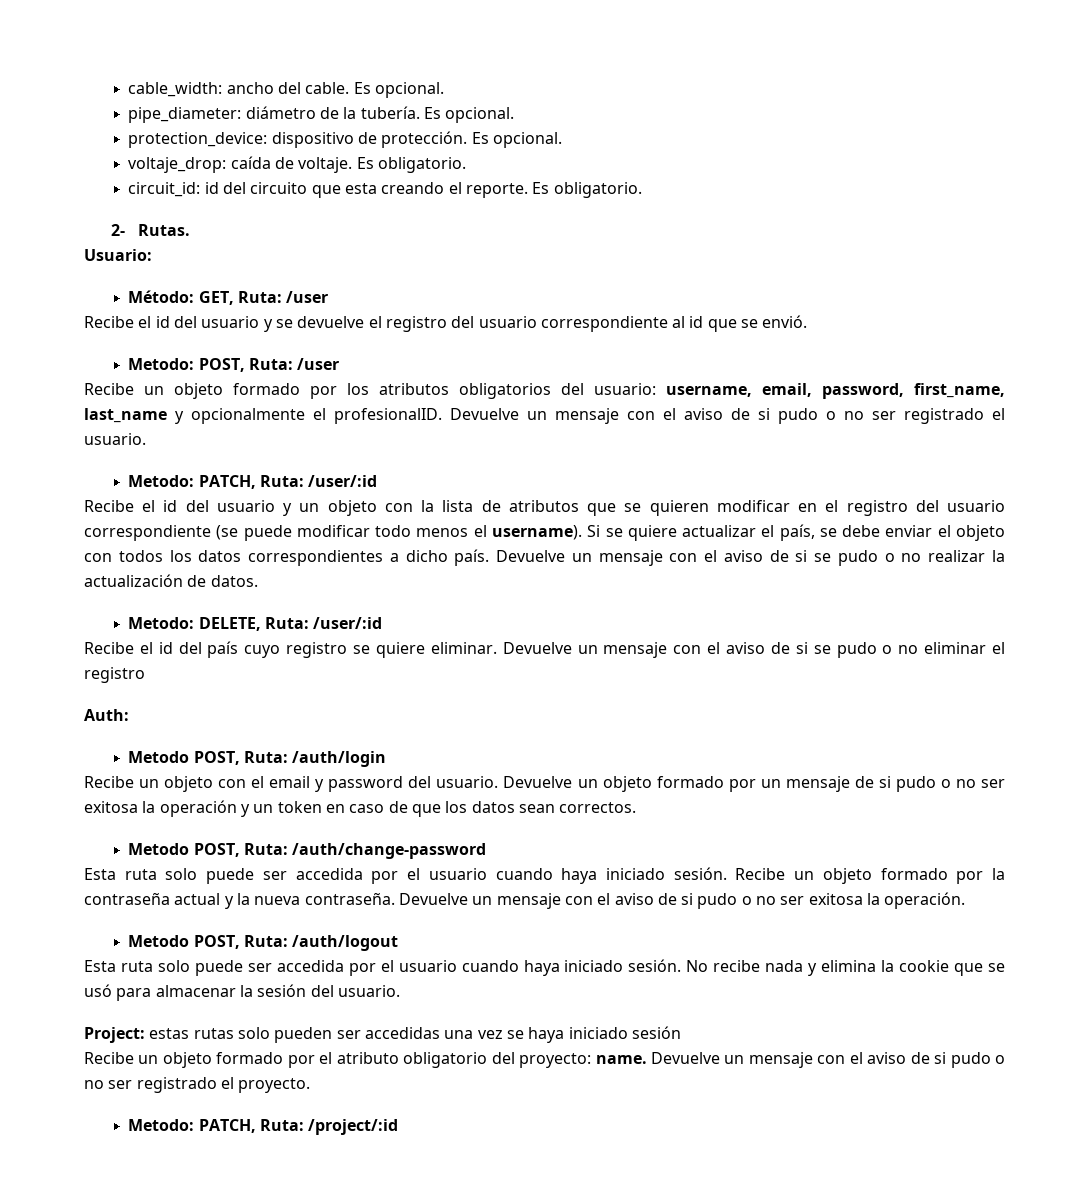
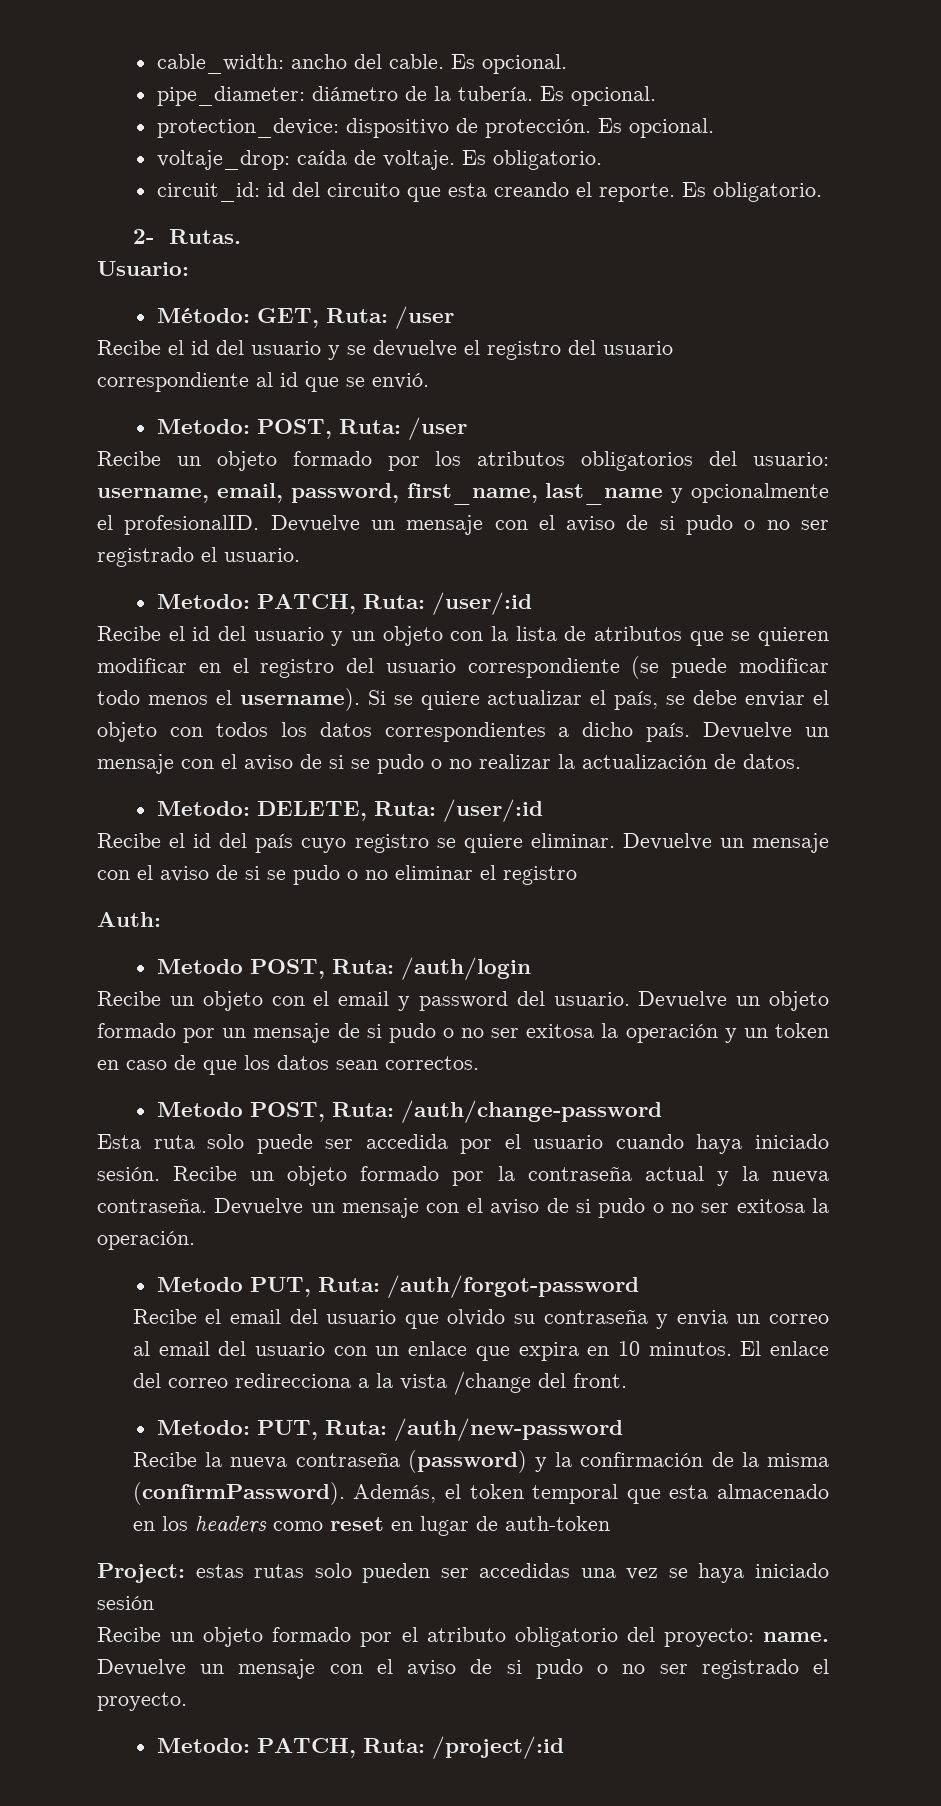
[193,935,399,951] [84,959,1006,976] [84,984,400,1001] POST, Ruta: /auth/logout // Esta ruta solo puede ser accedida por el usuario cuando haya iniciado sesión. No recibe nada y elimina la cookie que se usó para almacenar la sesión del usuario. -> [249,1275,639,1298] [132,1309,829,1329] [132,1341,829,1361] [132,1371,627,1395] [156,1418,623,1441] [132,1450,830,1473] [132,1482,829,1505] [132,1516,610,1536] PUT, Ruta: /auth/forgot-password // Recibe el email del usuario que olvido su contraseña y envia un correo al email del usuario con un enlace que expira en 10 minutos. El enlace del correo redirecciona a la vista /change del front. // Metodo: PUT, Ruta: /auth/new-password // Recibe la nueva contraseña (password) y la confirmación de la misma (confirmPassword). Además, el token temporal que esta almacenado en los headers como reset en lugar de auth-token

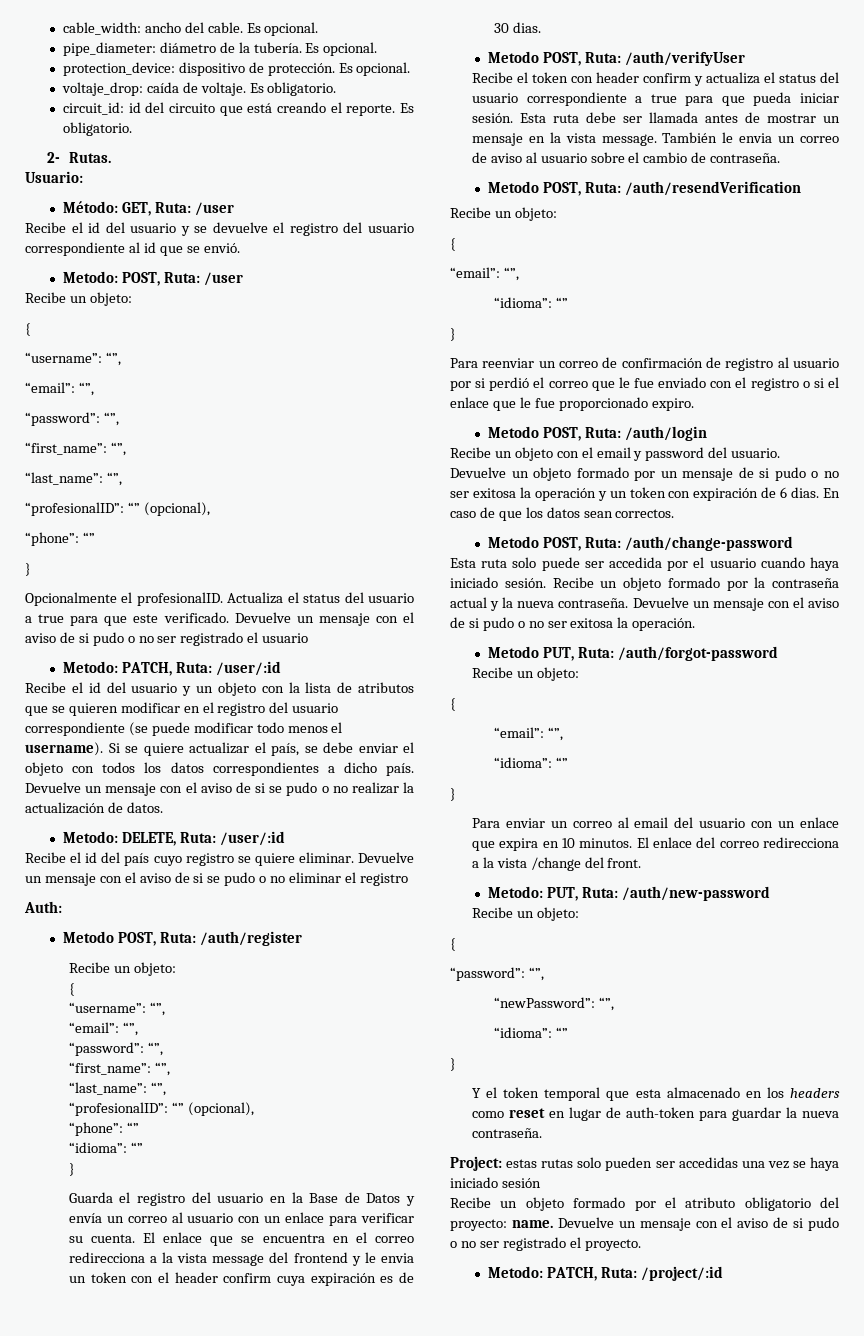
[447,183,487,197] esta -> [247,103,273,113] está
[216,451,830,471] [97,483,829,505] [97,515,260,535] objeto formado por los atributos obligatorios del usuario: username, email, password, first_name, last_name y opcionalmente el profesionalID. -> [89,292,132,306] [25,323,31,336] [25,352,121,366] [25,382,94,396] [25,412,119,426] [25,442,126,456] [25,472,122,486] [25,502,210,516] [25,532,95,546] [25,563,31,576] [25,592,415,606] [25,612,229,626] objeto: // { // “username”: “”, // “email”: “”, // “password”: “”, // “first_name”: “”, // “last_name”: “”, // “profesionalID”: “” (opcional), // “phone”: “” // } // Opcionalmente el profesionalID. Actualiza el status del usuario a true para que este verificado.
[224,548,300,562] usuario. -> [262,633,309,643] usuario
(161, 919) none -> [62,931,302,946] [68,962,176,976] [68,983,75,996] [68,1002,165,1016] [68,1022,138,1036] [68,1042,163,1056] [68,1062,170,1076] [68,1082,166,1096] [68,1102,254,1116] [68,1122,139,1136] [68,1142,143,1153] [68,1163,75,1176] [68,1192,416,1206] [68,1212,415,1226] [68,1232,414,1246] [68,1252,414,1266] [68,1272,415,1286] [493,22,541,33] [487,51,745,66] [471,72,839,86] [471,92,839,106] [471,112,840,123] [471,132,840,146] [471,152,781,163] [487,181,801,196] [450,207,557,221] [450,238,456,251] [450,267,519,281] [493,297,568,308] [450,328,456,341] [450,357,839,371] [450,377,840,391] [450,397,694,411] // Metodo POST, Ruta: /auth/register // Recibe un objeto: // { // “username”: “”, // “email”: “”, // “password”: “”, // “first_name”: “”, // “last_name”: “”, // “profesionalID”: “” (opcional), // “phone”: “” // “idioma”: “” // } // Guarda el registro del usuario en la Base de Datos y envía un correo al usuario con un enlace para verificar su cuenta. El enlace que se encuentra en el correo redirecciona a la vista message del frontend y le envia un token con el header confirm cuya expiración es de 30 dias. // Metodo POST, Ruta: /auth/verifyUser // Recibe el token con header confirm y actualiza el status del usuario correspondiente a true para que pueda iniciar sesión. Esta ruta debe ser llamada antes de mostrar un mensaje en la vista message. También le envia un correo de aviso al usuario sobre el cambio de contraseña. // Metodo POST, Ruta: /auth/resendVerification // Recibe un objeto: // { // “email”: “”, // “idioma”: “” // } // Para reenviar un correo de confirmación de registro al usuario por si perdió el correo que le fue enviado con el registro o si el enlace que le fue proporcionado expiro.
[97,1060,119,1070] en -> [668,487,840,501] con expiración de 6 dias. En
[205,1309,728,1329] el email del usuario que olvido su contraseña y envia -> [516,667,579,681] [450,698,456,711] [493,727,563,741] [493,757,568,768] [450,788,456,801] [471,818,545,828] un objeto: // { // “email”: “”, // “idioma”: “” // } // Para enviar
[205,1450,830,1473] [132,1482,437,1505] la nueva contraseña (password) y la confirmación de la misma (confirmPassword). Además, -> [516,907,579,921] [450,938,456,951] [450,967,544,981] [493,997,614,1011] [493,1027,568,1038] [450,1058,456,1071] [471,1088,481,1098] un objeto: // { // “password”: “”, // “newPassword”: “”, // “idioma”: “” // } // Y
(610, 1523) none -> [698,1107,839,1121] [471,1128,542,1138] para guardar la nueva contraseña.

